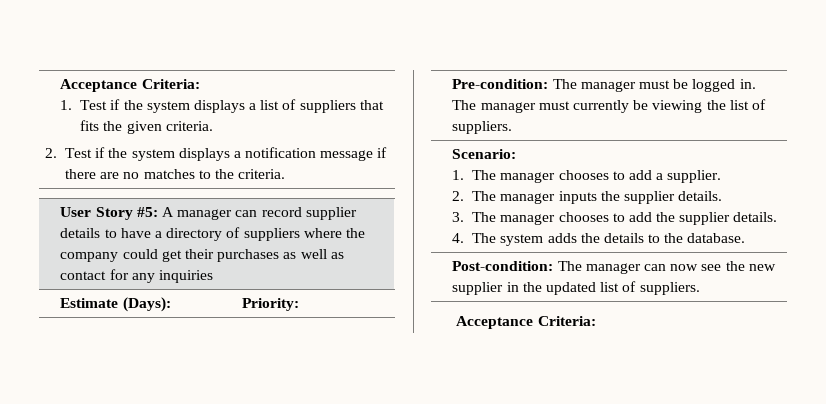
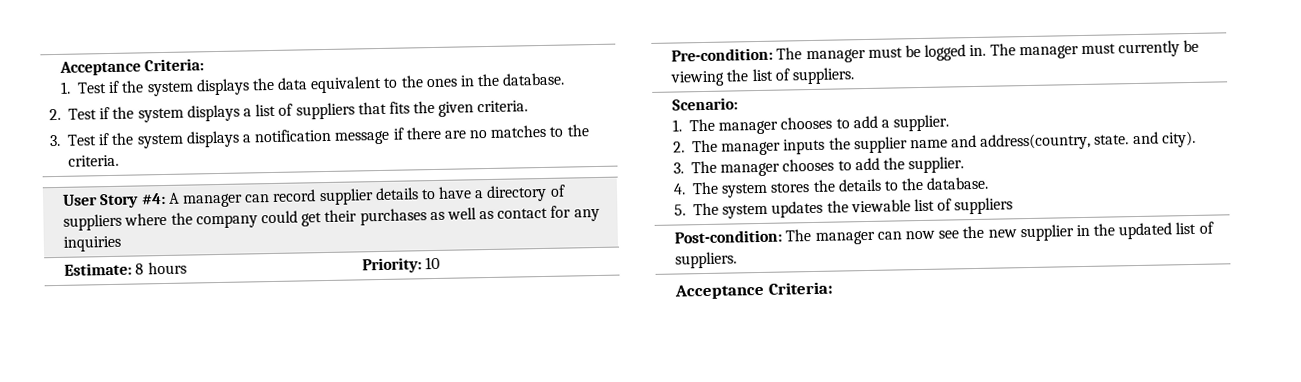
(245, 106) none -> [251,72,566,94] [49,104,240,123] the data equivalent to the ones in the database. // 2. Test if the system displays
[45,148,58,158] 2. -> [49,134,62,147] 3.
[136,207,158,217] #5: -> [140,192,166,205] #4:
[60,297,171,312] Estimate (Days): -> [64,261,187,276] Estimate: 8 hours
(300, 304) none -> [425,256,441,270] 10
[678,191,723,201] details. -> [909,130,1196,151] name and address(country, state. and city).
[679,212,778,225] supplier details. -> [908,156,965,174] supplier.
[547,233,577,243] adds -> [770,182,811,193] stores
(746, 238) none -> [674,197,1014,219] // 5. The system updates the viewable list of suppliers

